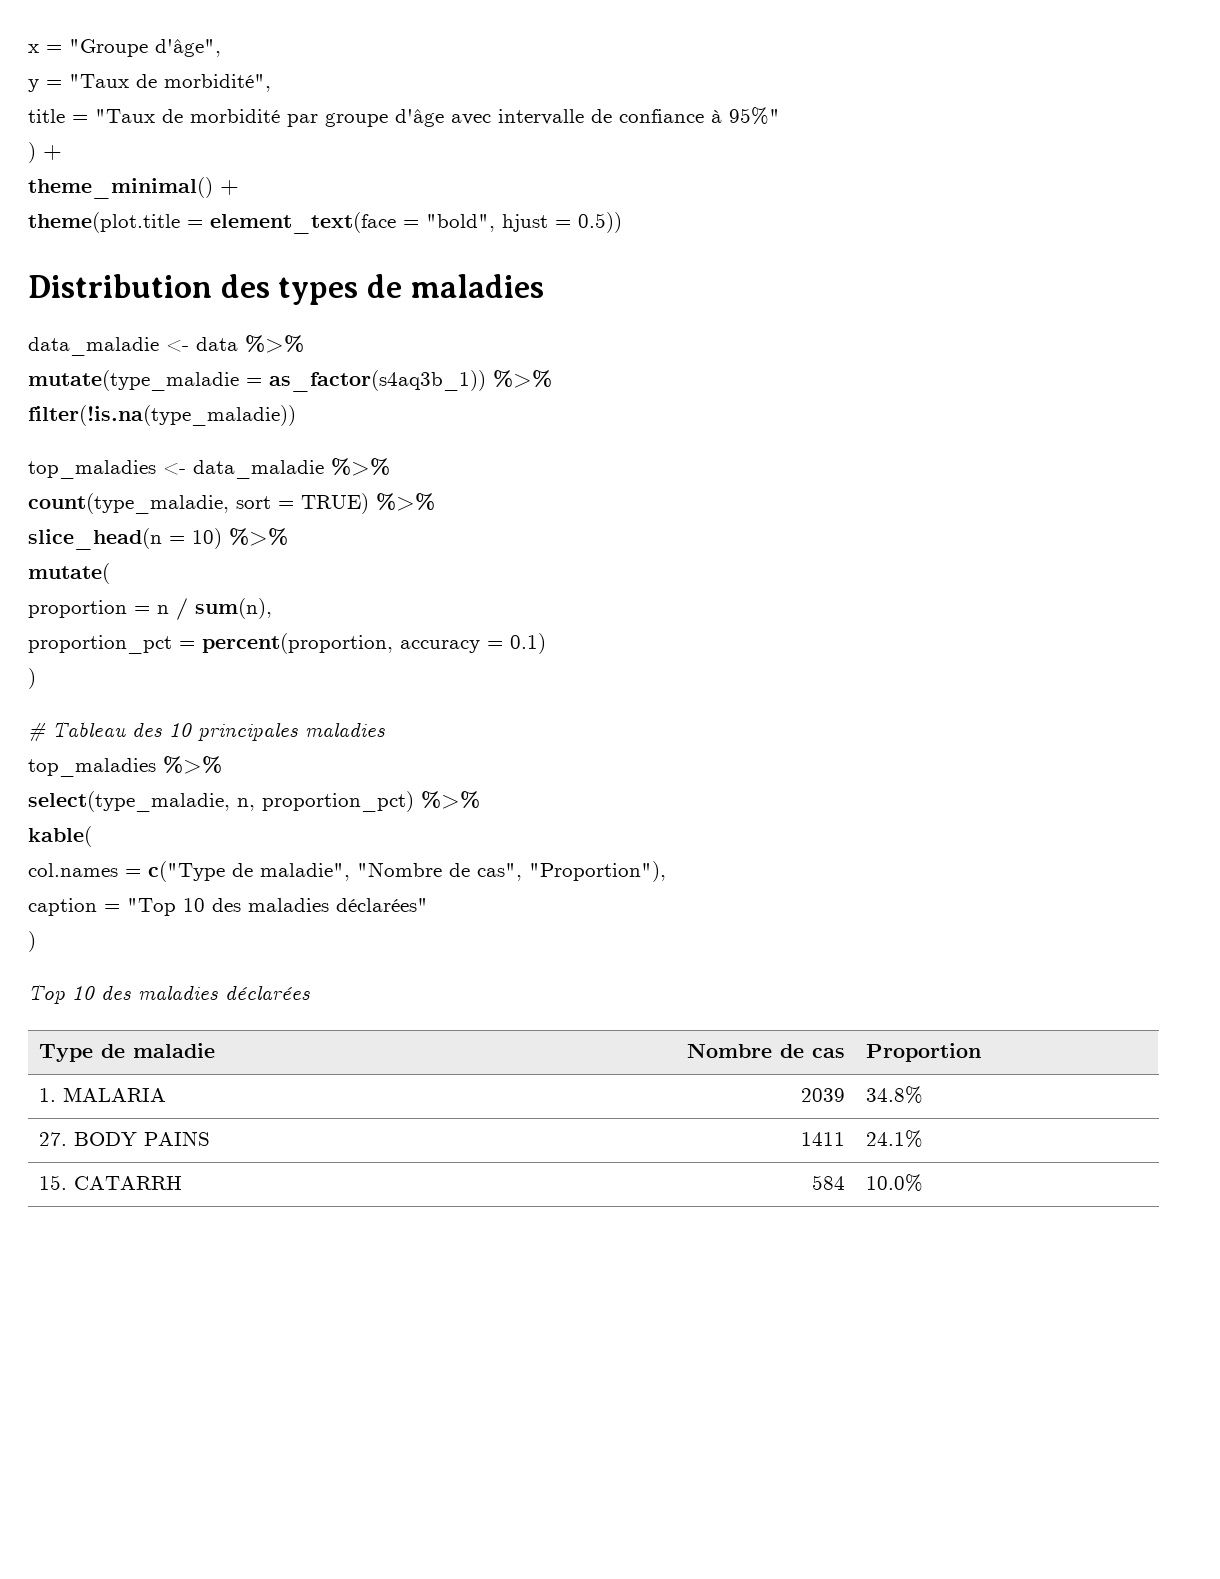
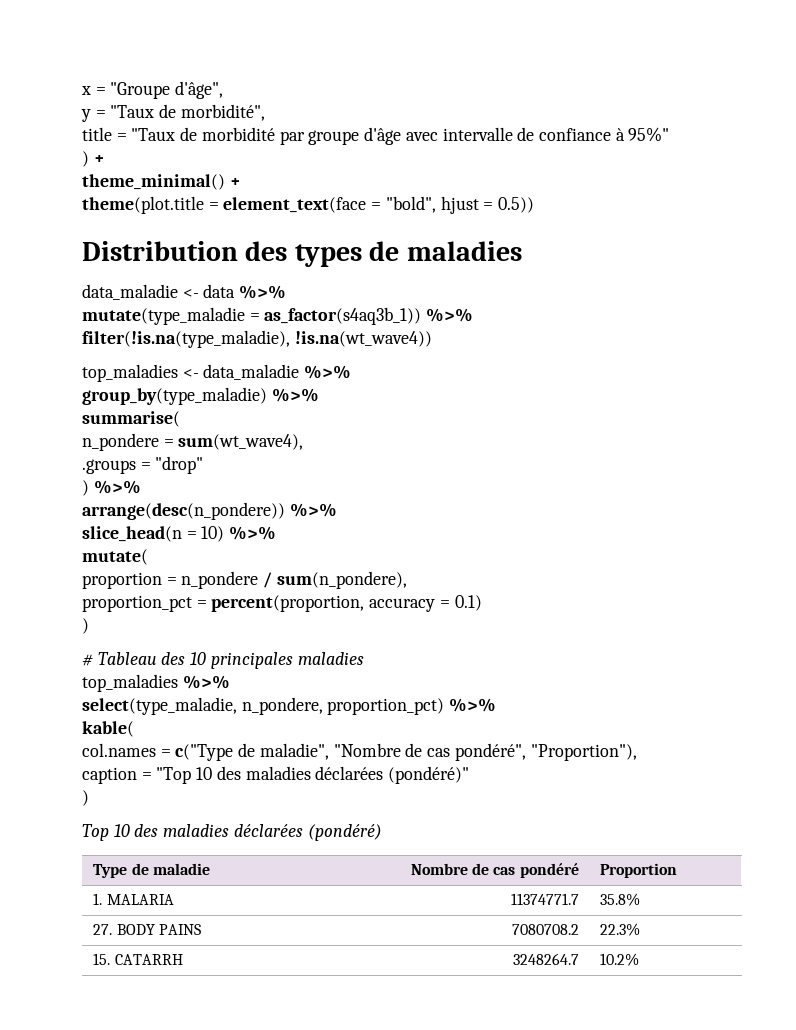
[28,405,296,426] filter(!is.na(type_maladie)) -> [82,330,432,348] filter(!is.na(type_maladie), !is.na(wt_wave4))
[28,493,369,514] count(type_maladie, sort = TRUE) -> [82,387,319,405] [82,411,180,427] [82,433,304,451] [82,456,204,474] [82,480,141,496] [82,502,285,520] group_by(type_maladie) %>% // summarise( // n_pondere = sum(wt_wave4), // .groups = "drop" // ) %>% // arrange(desc(n_pondere))
[157,598,272,620] n / sum(n), -> [181,571,407,589] n_pondere / sum(n_pondere),
[237,798,255,811] n, -> [241,697,323,715] n_pondere,
[477,863,522,881] cas", -> [427,743,526,761] cas pondéré",
[336,898,428,912] déclarées" -> [315,766,470,784] déclarées (pondéré)"
(310, 992) none -> [307,824,382,841] (pondéré)
(846, 1053) none -> [519,863,579,878] pondéré
[801,1088,846,1102] [865,1086,923,1104] 2039 | 34.8% -> [510,893,579,905] [600,893,641,906] 11374771.7 | 35.8%
[801,1132,846,1146] [865,1130,923,1148] 1411 | 24.1% -> [511,924,579,935] [600,923,641,936] 7080708.2 | 22.3%
[812,1175,846,1190] [865,1174,923,1192] 584 | 10.0% -> [512,953,579,965] [600,953,640,966] 3248264.7 | 10.2%

